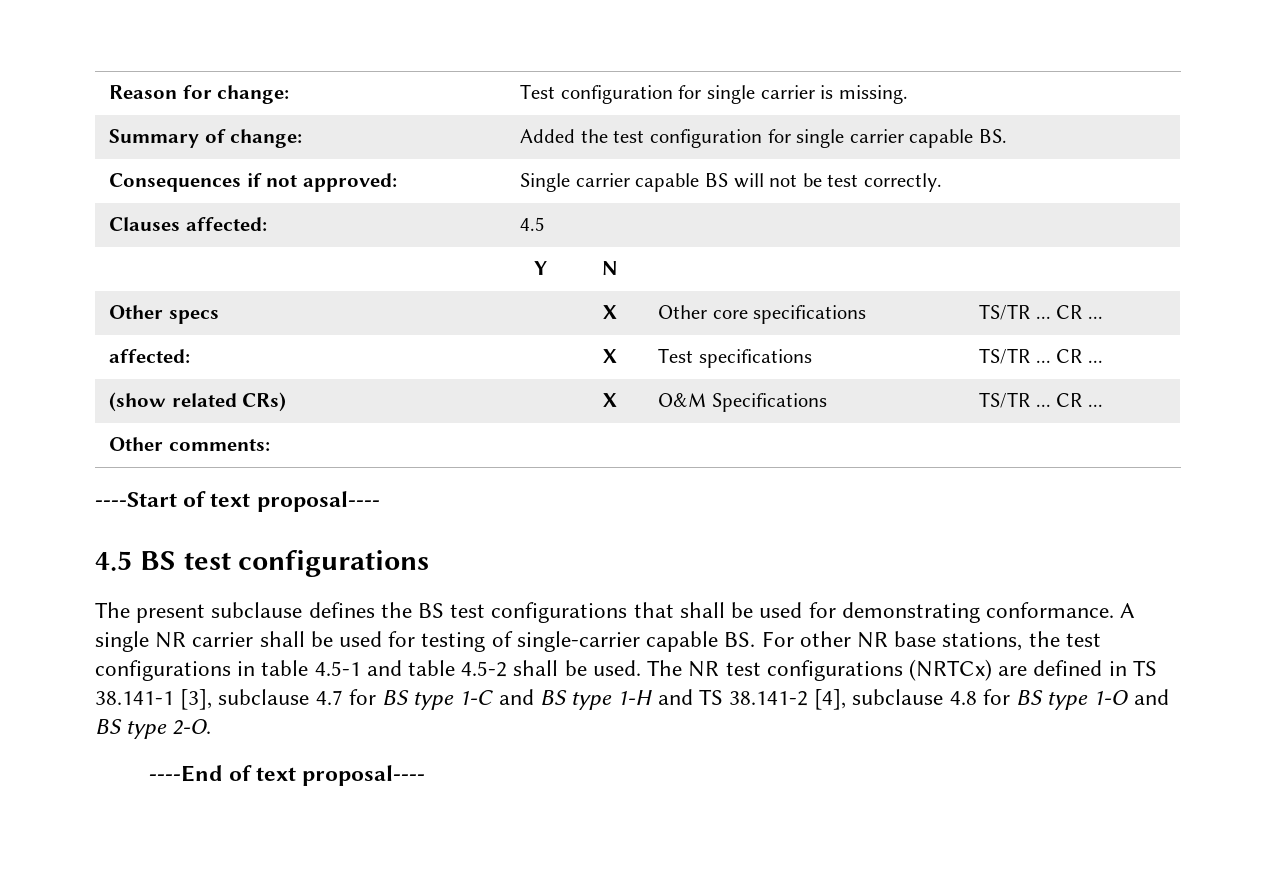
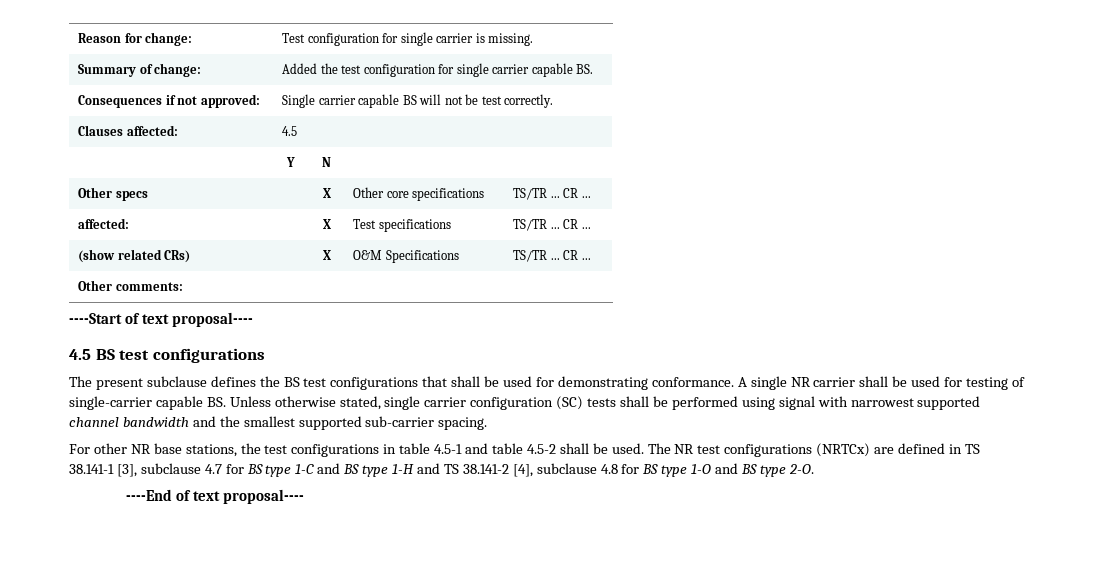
(756, 639) none -> [229,396,981,410] [69,416,488,430] Unless otherwise stated, single carrier configuration (SC) tests shall be performed using signal with narrowest supported channel bandwidth and the smallest supported sub-carrier spacing. //

